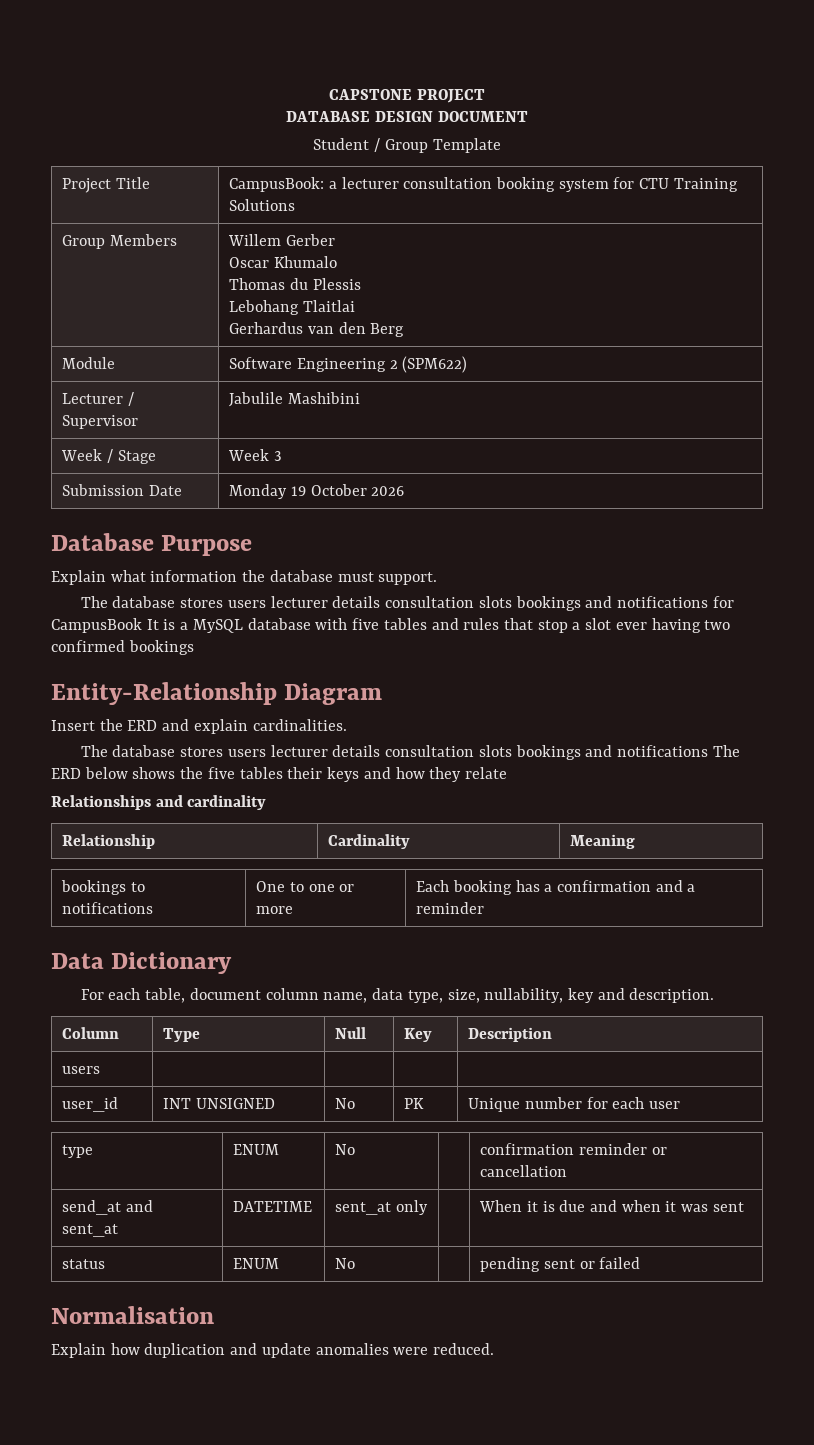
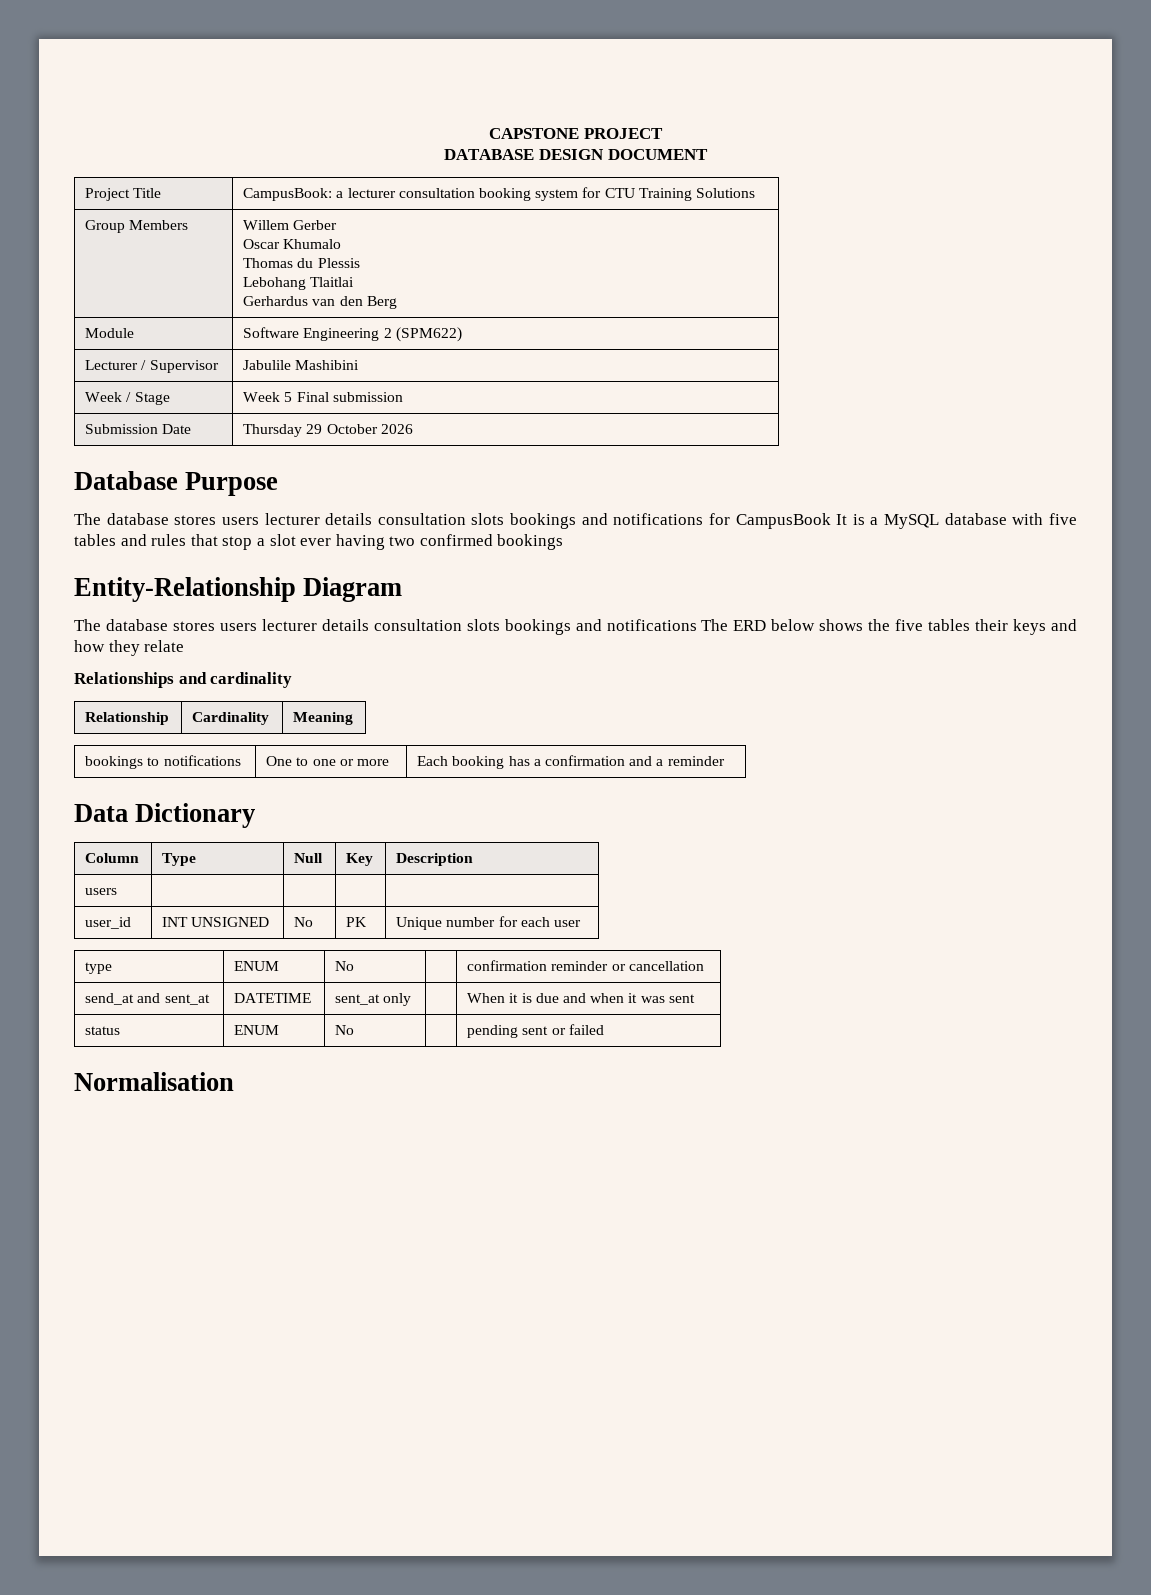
[313,138,501,153] // Student / Group Template -> (708, 154) none
[273,451,282,461] 3 -> [284,392,403,402] 5 Final submission
[229,484,306,499] Monday 19 -> [243,424,323,437] Thursday 29
[51,570,438,585] // Explain what information the database must support. -> (279, 484) none
[51,719,347,734] // Insert the ERD and explain cardinalities. -> (403, 589) none
[80,988,715,1003] // For each table, document column name, data type, size, nullability, key and description. -> (256, 815) none
[51,1343,495,1358] // Explain how duplication and update anomalies were reduced. -> (234, 1081) none

